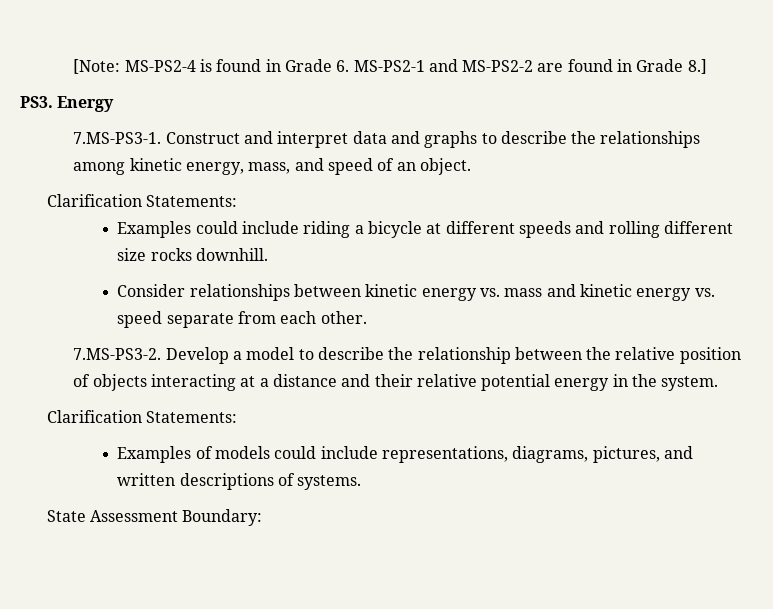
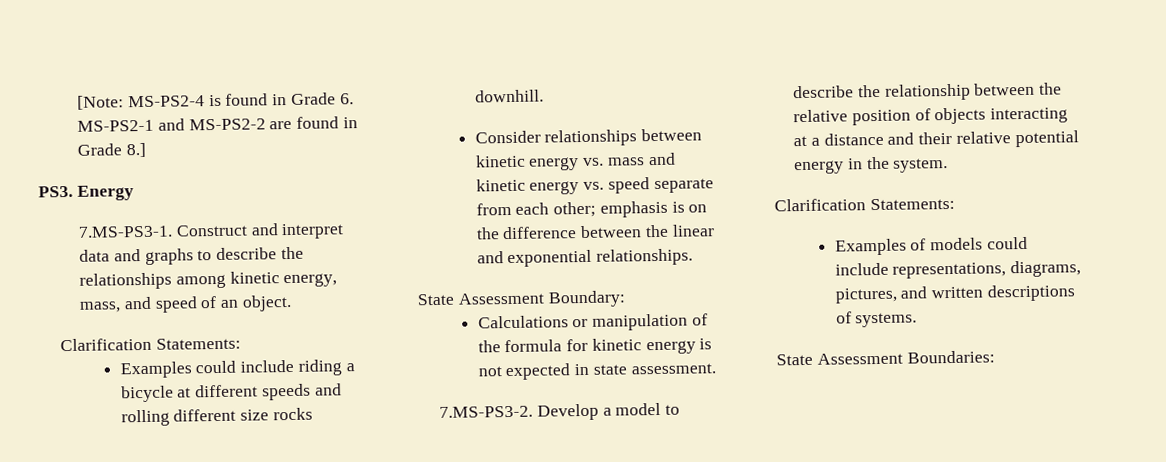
[320,311,367,324] other. -> [553,200,708,218] [475,224,715,240] [476,248,694,268] [417,290,626,308] [477,313,708,331] [477,338,713,355] [477,363,716,381] other; emphasis is on the difference between the linear and exponential relationships. // State Assessment Boundary: // Calculations or manipulation of the formula for kinetic energy is not expected in state assessment.
[182,509,263,526] Boundary: -> [906,350,995,364] Boundaries:

